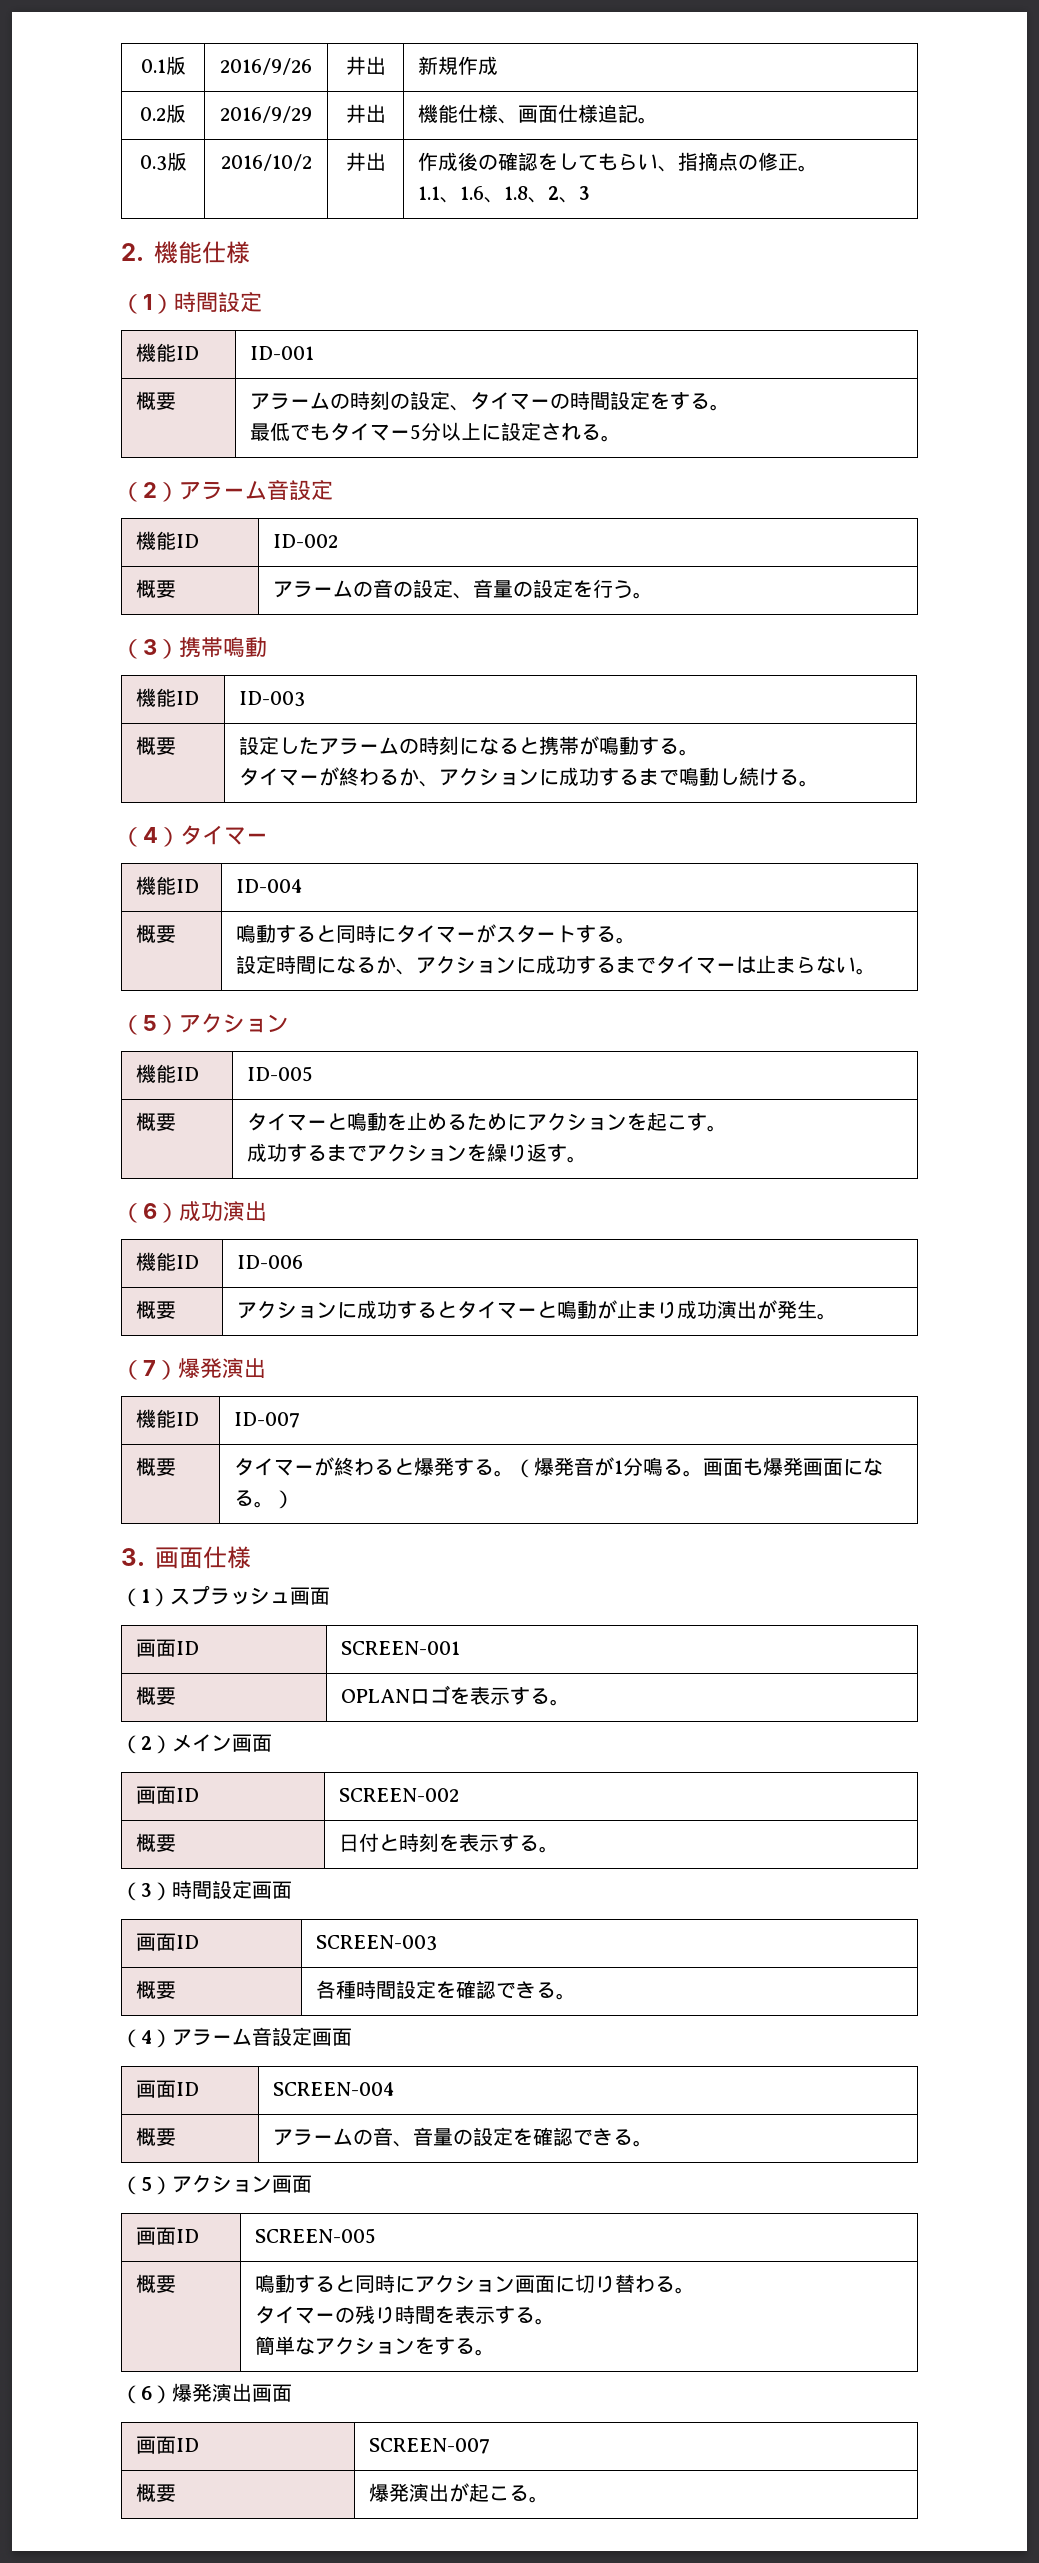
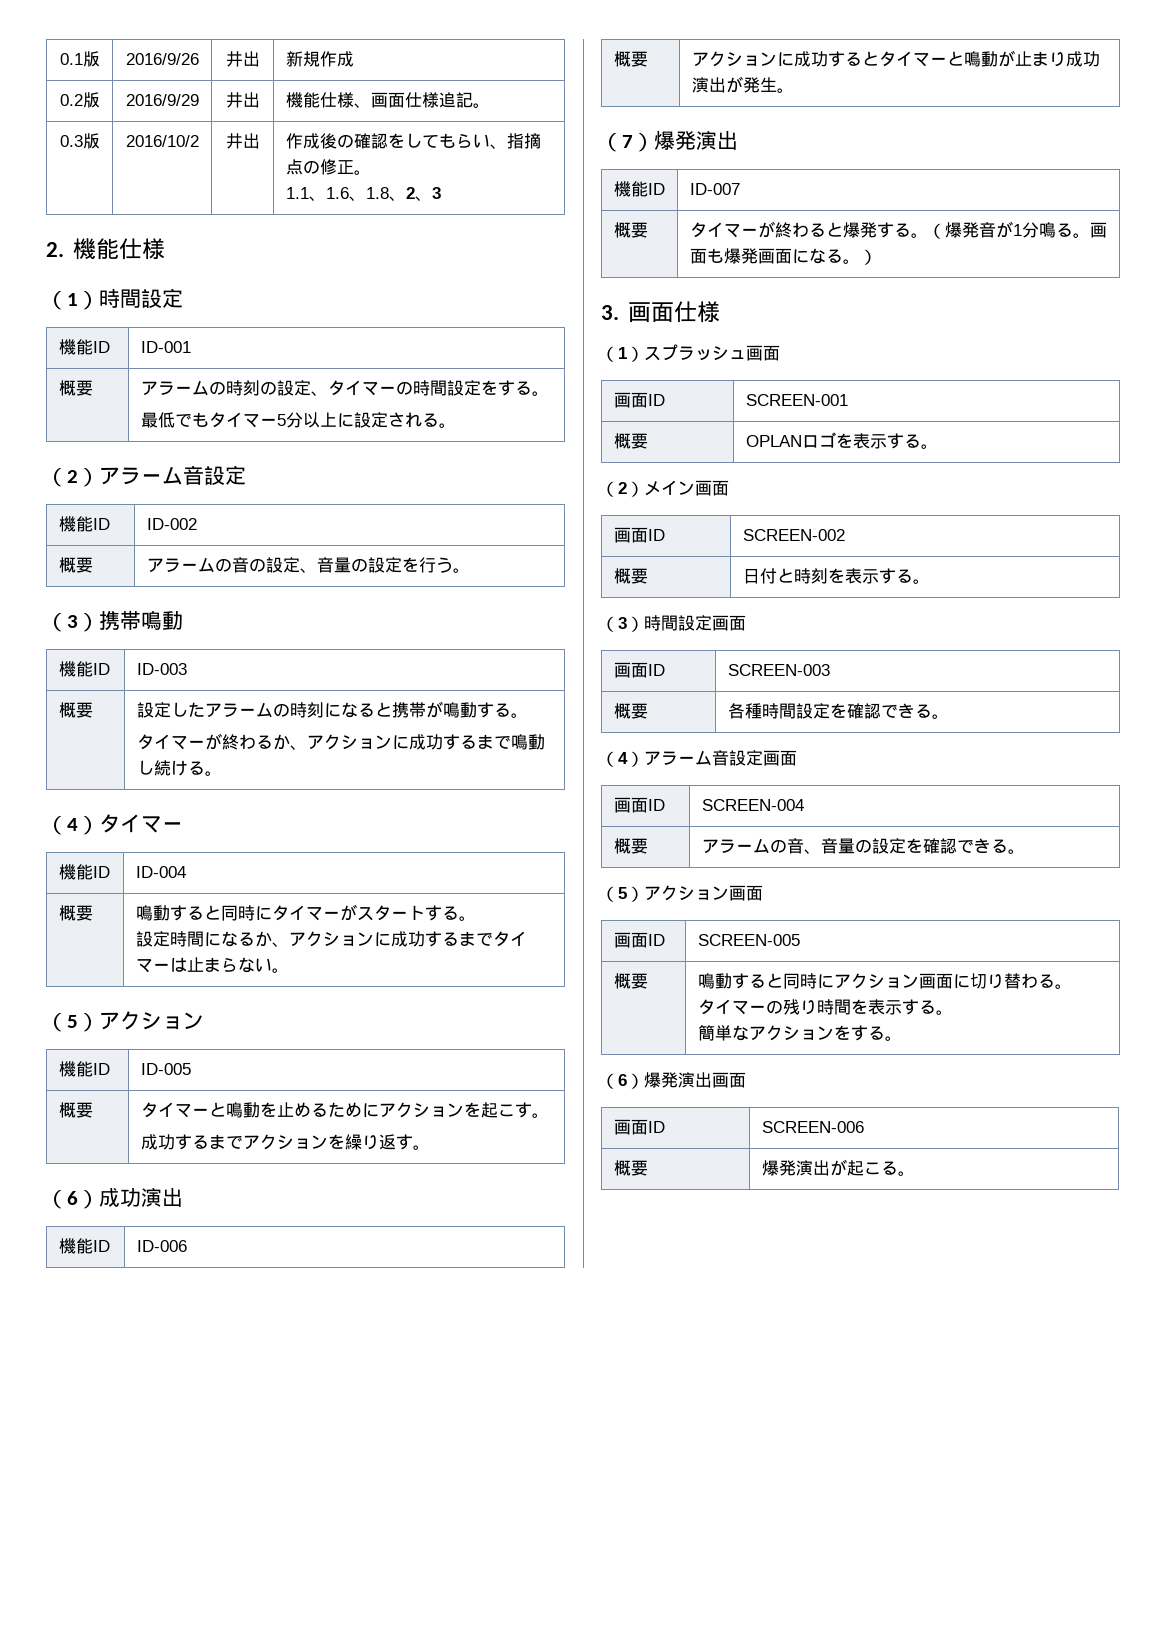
[368,2438,490,2454] SCREEN-007 -> [761,1121,864,1133] SCREEN-006

